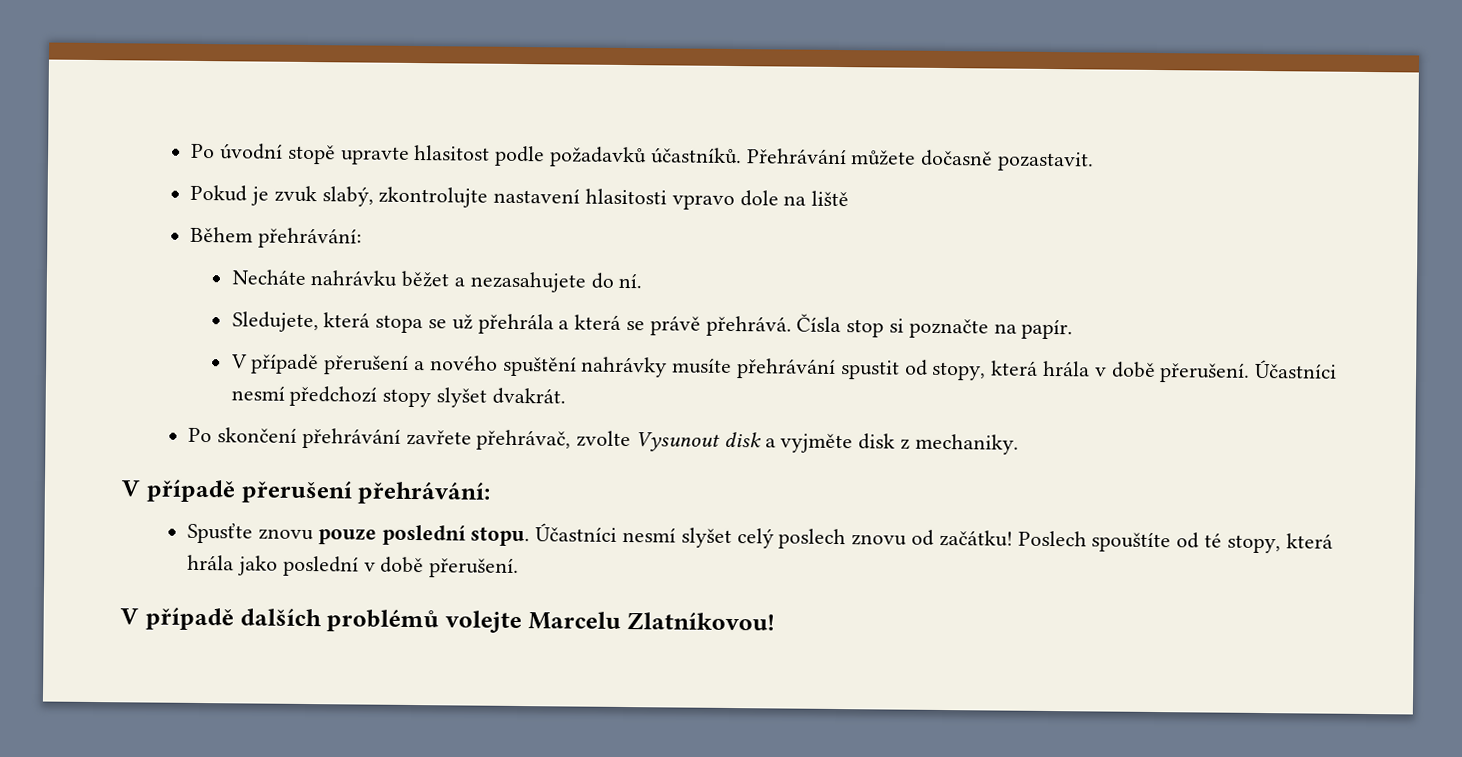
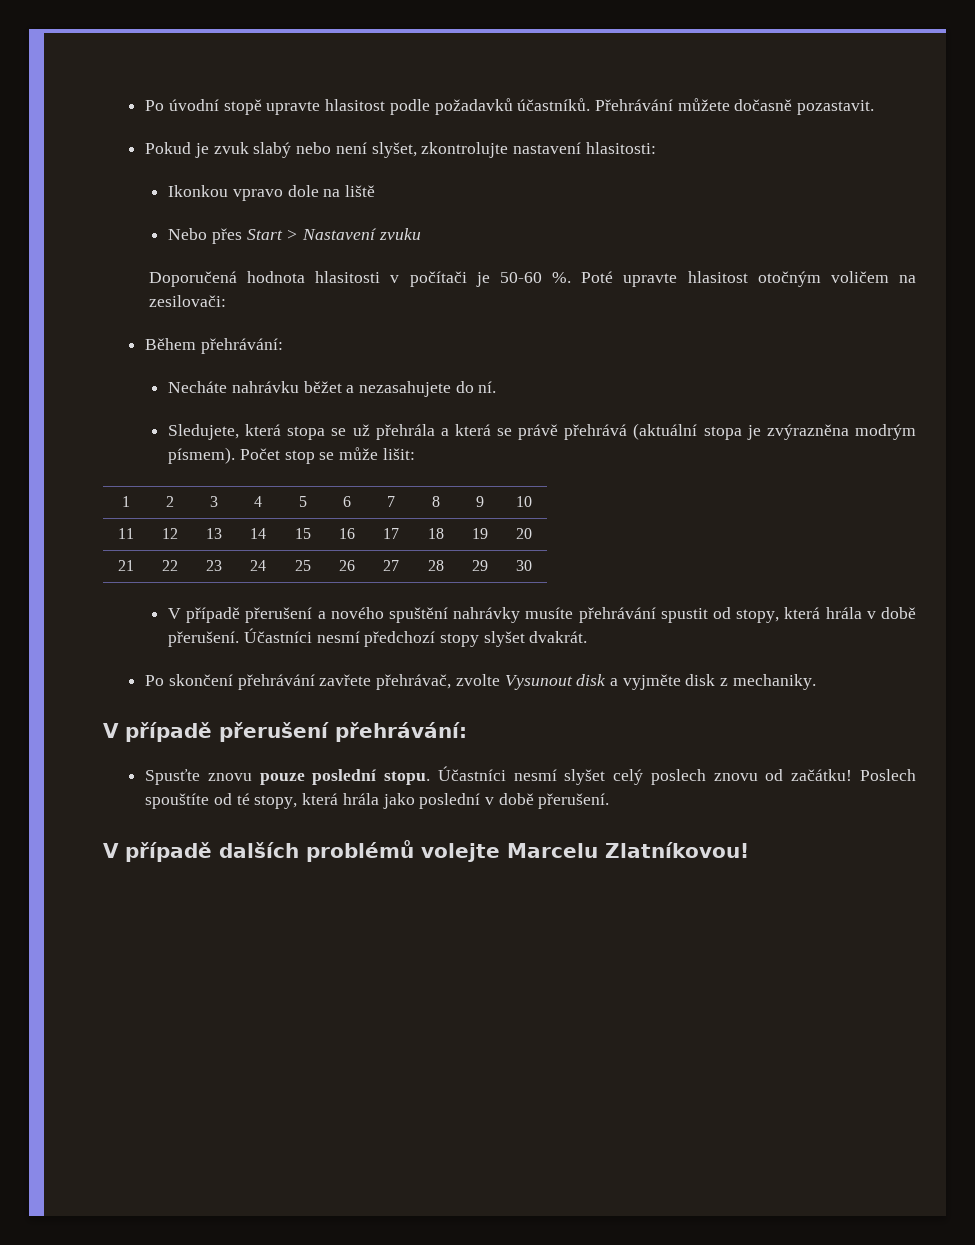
[321,186,850,211] slabý, zkontrolujte nastavení hlasitosti vpravo dole na liště -> [253,142,656,158] [168,185,375,201] [168,228,421,244] [148,271,916,287] [148,295,226,307] slabý nebo není slyšet, zkontrolujte nastavení hlasitosti: // Ikonkou vpravo dole na liště // Nebo přes Start > Nastavení zvuku // Doporučená hodnota hlasitosti v počítači je 50-60 %. Poté upravte hlasitost otočným voličem na zesilovači:
[705,313,1074,340] přehrává. Čísla stop si poznačte na papír. -> [564,423,917,440] [168,447,415,464] [121,496,130,507] [165,496,174,507] [209,496,218,507] [254,496,262,507] [298,496,307,507] [342,496,351,507] [387,496,395,507] [431,496,440,507] [475,496,484,507] [516,496,532,507] [117,528,134,539] [161,528,178,539] [205,528,222,539] [250,528,266,539] [294,528,311,539] [338,528,355,539] [383,528,399,539] [427,528,444,539] [471,528,488,539] [516,528,532,539] [117,560,134,571] [161,560,178,571] [205,560,222,571] [250,560,266,571] [294,560,311,571] [338,560,355,571] [383,560,399,571] [427,560,444,571] [471,560,488,571] [516,560,532,571] přehrává (aktuální stopa je zvýrazněna modrým písmem). Počet stop se může lišit: // 1 | 2 | 3 | 4 | 5 | 6 | 7 | 8 | 9 | 10 // 11 | 12 | 13 | 14 | 15 | 16 | 17 | 18 | 19 | 20 // 21 | 22 | 23 | 24 | 25 | 26 | 27 | 28 | 29 | 30

